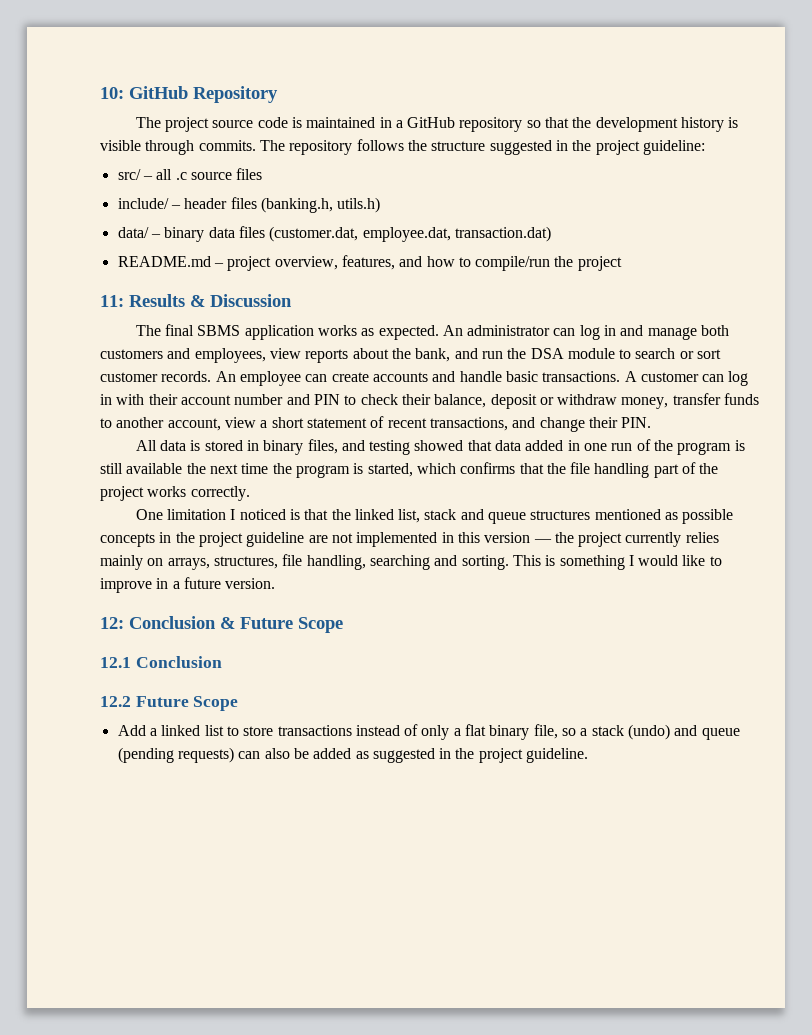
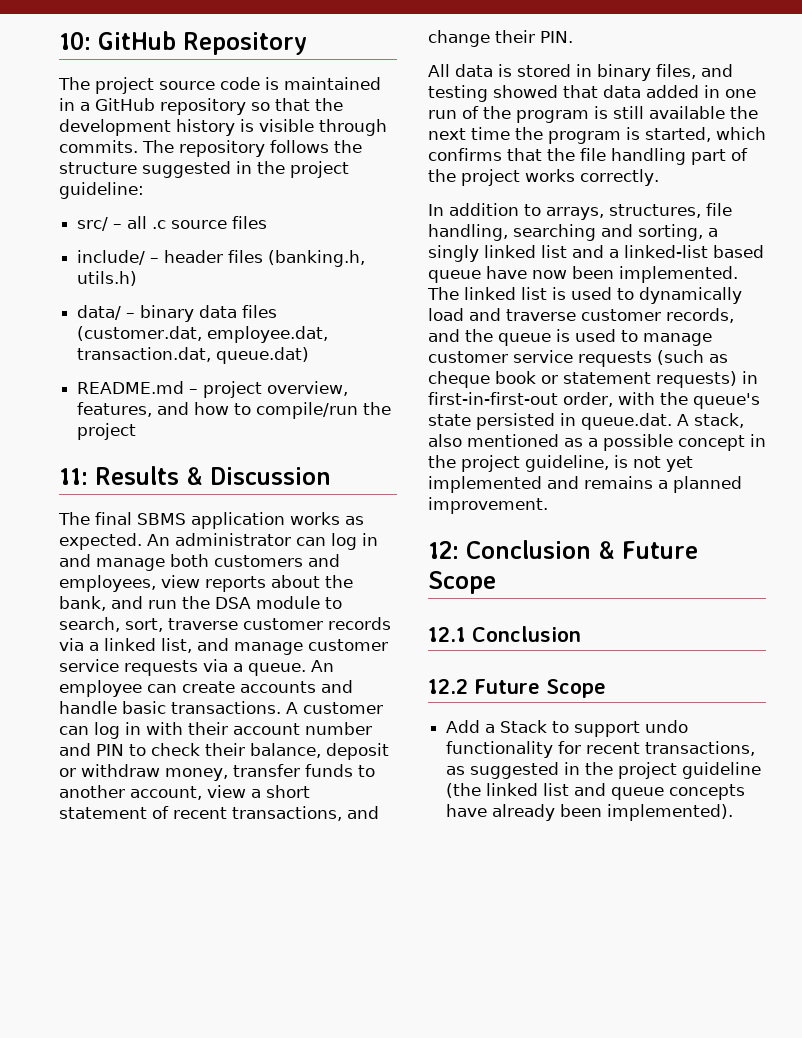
[454,226,551,242] transaction.dat) -> [77,347,310,364] transaction.dat, queue.dat)
[635,348,722,359] [100,371,212,382] search or sort customer records. -> [59,617,391,632] [59,638,388,655] [59,659,306,676] search, sort, traverse customer records via a linked list, and manage customer service requests via a queue.
[135,509,734,524] [100,532,719,547] [100,555,164,570] One limitation I noticed is that the linked list, stack and queue structures mentioned as possible concepts in the project guideline are not implemented in this version — the project currently relies mainly on -> [428,203,541,216] In addition to
[461,555,722,570] [100,577,276,593] sorting. This is something I would like to improve in a future version. -> [638,224,718,241] [428,245,764,262] [428,266,738,283] [427,287,742,304] [428,308,734,323] [428,329,712,346] [428,350,728,367] [428,371,758,388] [428,392,760,409] [428,413,744,430] [428,434,766,451] [428,455,693,472] [428,476,742,493] [428,497,548,514] sorting, a singly linked list and a linked-list based queue have now been implemented. The linked list is used to dynamically load and traverse customer records, and the queue is used to manage customer service requests (such as cheque book or statement requests) in first-in-first-out order, with the queue's state persisted in queue.dat. A stack, also mentioned as a possible concept in the project guideline, is not yet implemented and remains a planned improvement.
[161,724,740,740] [117,747,352,763] linked list to store transactions instead of only a flat binary file, so a stack (undo) and queue (pending requests) can also be added -> [500,720,689,737] [446,741,756,758] Stack to support undo functionality for recent transactions,
[526,748,589,763] guideline. -> [682,762,762,779] [446,783,746,800] [446,804,734,821] guideline (the linked list and queue concepts have already been implemented).

